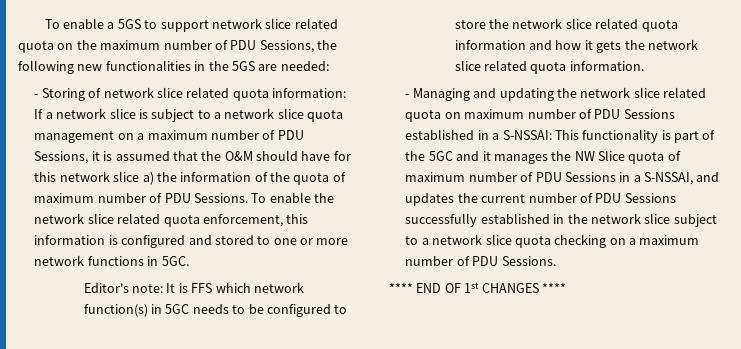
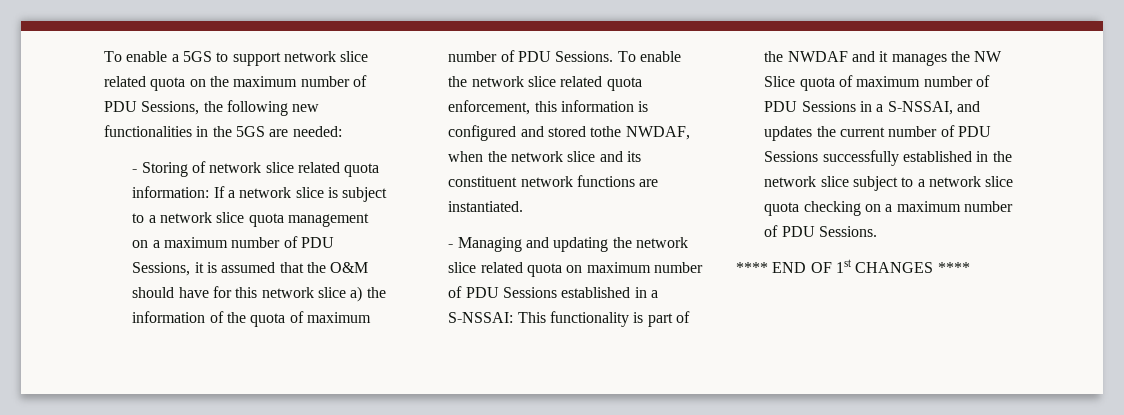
[257,236,349,245] [34,255,189,266] [83,282,304,293] [83,304,348,317] [454,18,678,32] [454,39,698,53] [454,60,644,74] to one or more network functions in 5GC. // Editor's note: It is FFS which network function(s) in 5GC needs to be configured to store the network slice related quota information and how it gets the network slice related quota information. -> [590,126,690,140] [448,151,641,162] [448,175,659,187] [448,201,524,212] tothe NWDAF, when the network slice and its constituent network functions are instantiated.
[428,151,453,161] 5GC -> [787,51,848,62] NWDAF

